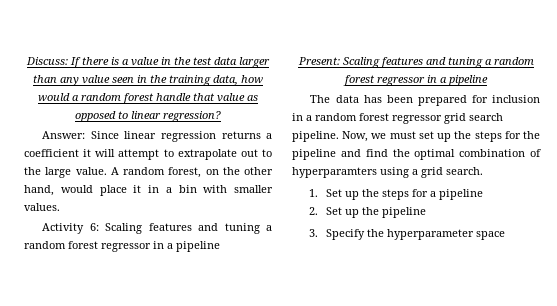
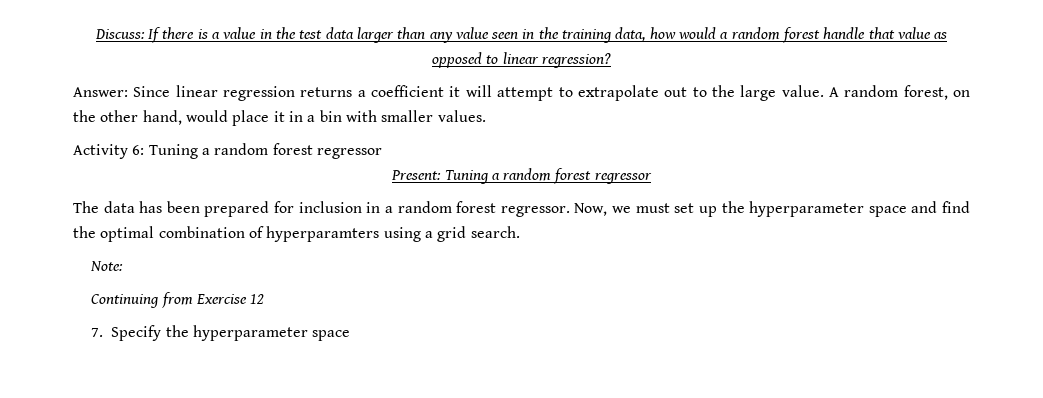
[105,223,272,234] [24,241,220,252] [297,57,534,68] [343,75,488,86] Scaling features and tuning a random forest regressor in a pipeline // Present: Scaling features and tuning a random forest regressor in a pipeline -> [148,143,382,159] [391,168,652,184] Tuning a random forest regressor // Present: Tuning a random forest regressor
[392,113,503,124] [292,131,339,142] regressor grid search pipeline. -> [500,206,570,217] regressor.
[474,131,540,142] [292,149,336,160] steps for the pipeline -> [749,201,907,217] hyperparameter space
[309,189,484,200] [309,207,427,218] [309,229,319,237] 1. Set up the steps for a pipeline // 2. Set up the pipeline // 3. -> [90,261,124,271] [91,292,265,308] [91,328,104,337] Note: // Continuing from Exercise 12 // 7.

